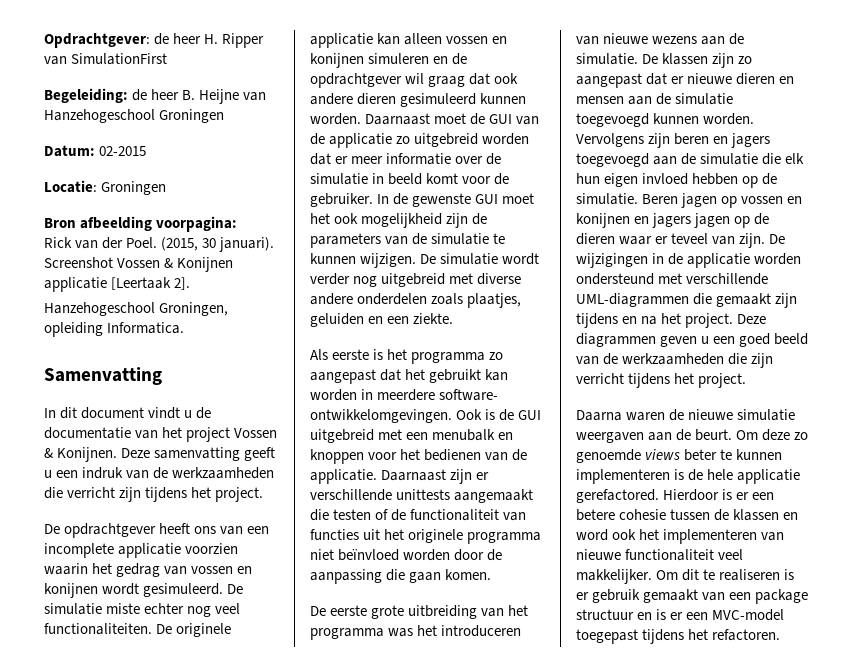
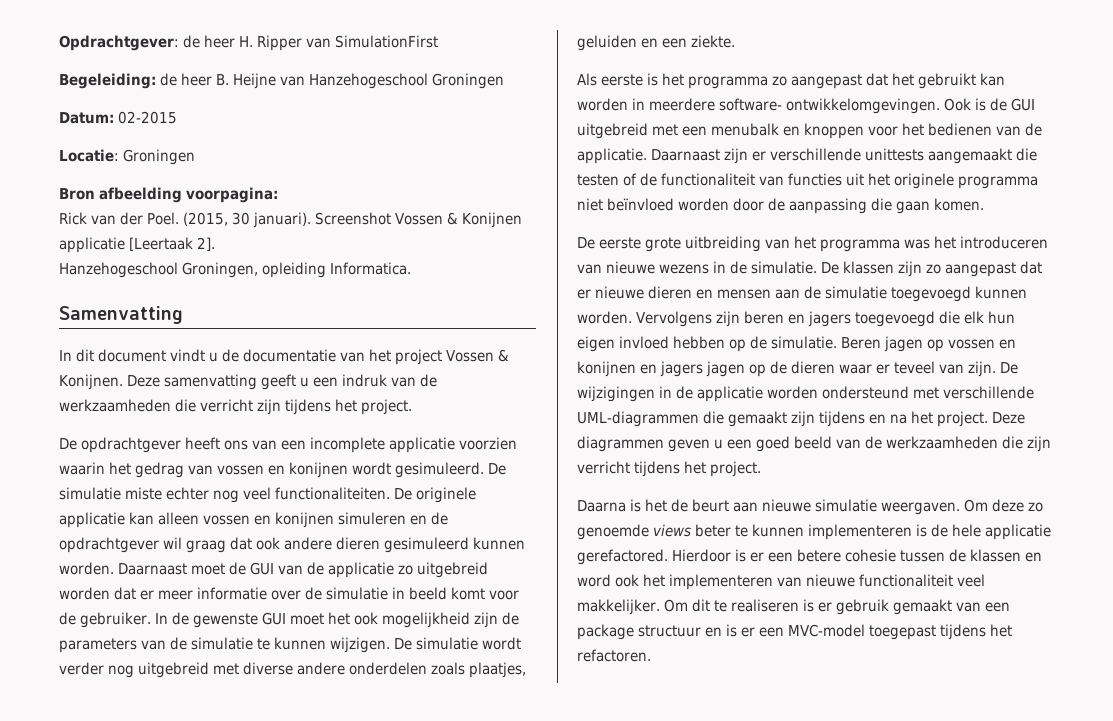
[701,36,726,45] aan -> [713,261,726,273] in
[653,153,759,165] aan de simulatie -> (935, 319) none
[626,409,796,421] [576,429,733,443] waren de nieuwe simulatie weergaven aan de beurt. -> [630,499,960,515] is het de beurt aan nieuwe simulatie weergaven.

